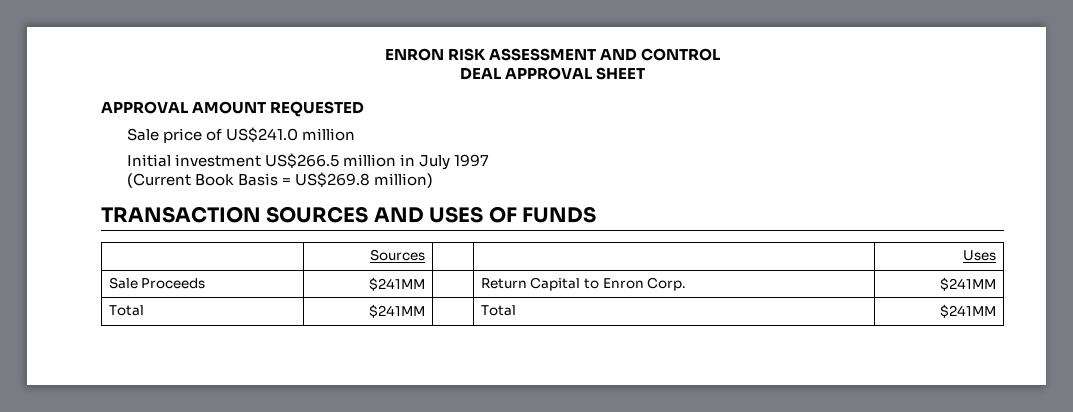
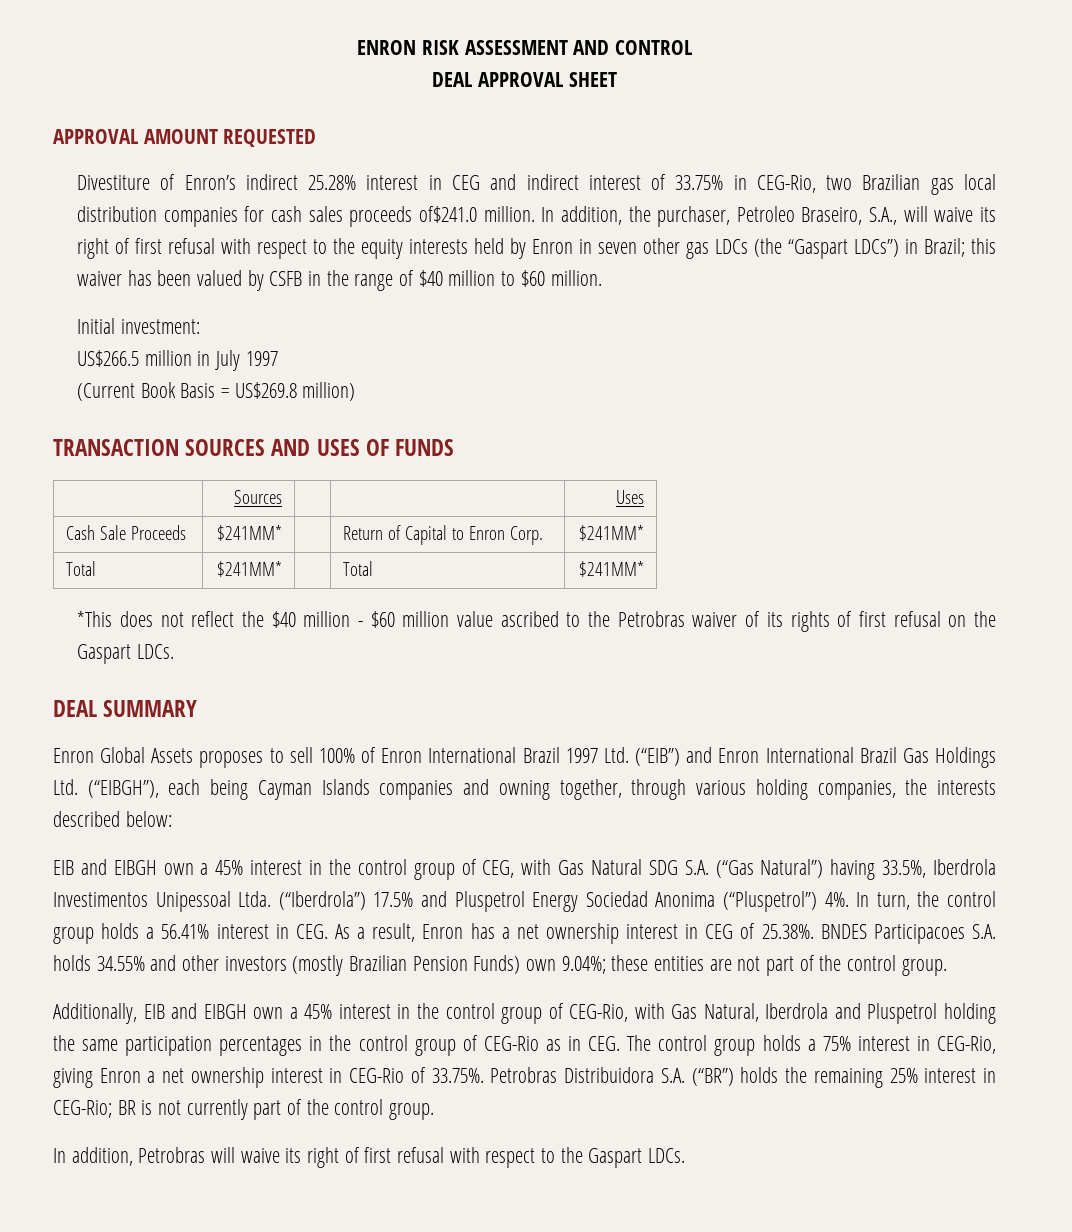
[126,127,356,143] Sale price of US$241.0 million -> [77,174,996,195] [77,206,997,227] [77,238,996,259] [77,270,602,291] Divestiture of Enron’s indirect 25.28% interest in CEG and indirect interest of 33.75% in CEG-Rio, two Brazilian gas local distribution companies for cash sales proceeds of$241.0 million. In addition, the purchaser, Petroleo Braseiro, S.A., will waive its right of first refusal with respect to the equity interests held by Enron in seven other gas LDCs (the “Gaspart LDCs”) in Brazil; this waiver has been valued by CSFB in the range of $40 million to $60 million.
[175,154,262,167] investment -> [120,319,200,334] investment: //
(997, 255) none -> [65,525,95,540] Cash
[369,277,426,291] $241MM -> [217,525,283,541] $241MM*
(527, 283) none -> [387,525,401,540] of
[940,277,997,291] [108,305,144,316] [369,304,426,318] [480,305,516,316] [940,304,997,318] $241MM // Total | $241MM | | Total | $241MM -> [579,525,645,541] [65,561,96,576] [217,561,283,577] [342,561,373,576] [579,561,645,577] [77,611,996,632] [77,644,174,664] [53,700,198,717] [53,747,996,768] [53,779,997,800] [53,811,172,827] [53,859,997,880] [53,891,997,912] [53,923,996,944] [53,955,947,976] [53,1003,996,1024] [53,1035,996,1056] [53,1067,996,1088] [53,1099,435,1120] [53,1147,686,1168] $241MM* // Total | $241MM* | | Total | $241MM* // *This does not reflect the $40 million - $60 million value ascribed to the Petrobras waiver of its rights of first refusal on the Gaspart LDCs. // DEAL SUMMARY // Enron Global Assets proposes to sell 100% of Enron International Brazil 1997 Ltd. (“EIB”) and Enron International Brazil Gas Holdings Ltd. (“EIBGH”), each being Cayman Islands companies and owning together, through various holding companies, the interests described below: // EIB and EIBGH own a 45% interest in the control group of CEG, with Gas Natural SDG S.A. (“Gas Natural”) having 33.5%, Iberdrola Investimentos Unipessoal Ltda. (“Iberdrola”) 17.5% and Pluspetrol Energy Sociedad Anonima (“Pluspetrol”) 4%. In turn, the control group holds a 56.41% interest in CEG. As a result, Enron has a net ownership interest in CEG of 25.38%. BNDES Participacoes S.A. holds 34.55% and other investors (mostly Brazilian Pension Funds) own 9.04%; these entities are not part of the control group. // Additionally, EIB and EIBGH own a 45% interest in the control group of CEG-Rio, with Gas Natural, Iberdrola and Pluspetrol holding the same participation percentages in the control group of CEG-Rio as in CEG. The control group holds a 75% interest in CEG-Rio, giving Enron a net ownership interest in CEG-Rio of 33.75%. Petrobras Distribuidora S.A. (“BR”) holds the remaining 25% interest in CEG-Rio; BR is not currently part of the control group. // In addition, Petrobras will waive its right of first refusal with respect to the Gaspart LDCs.

